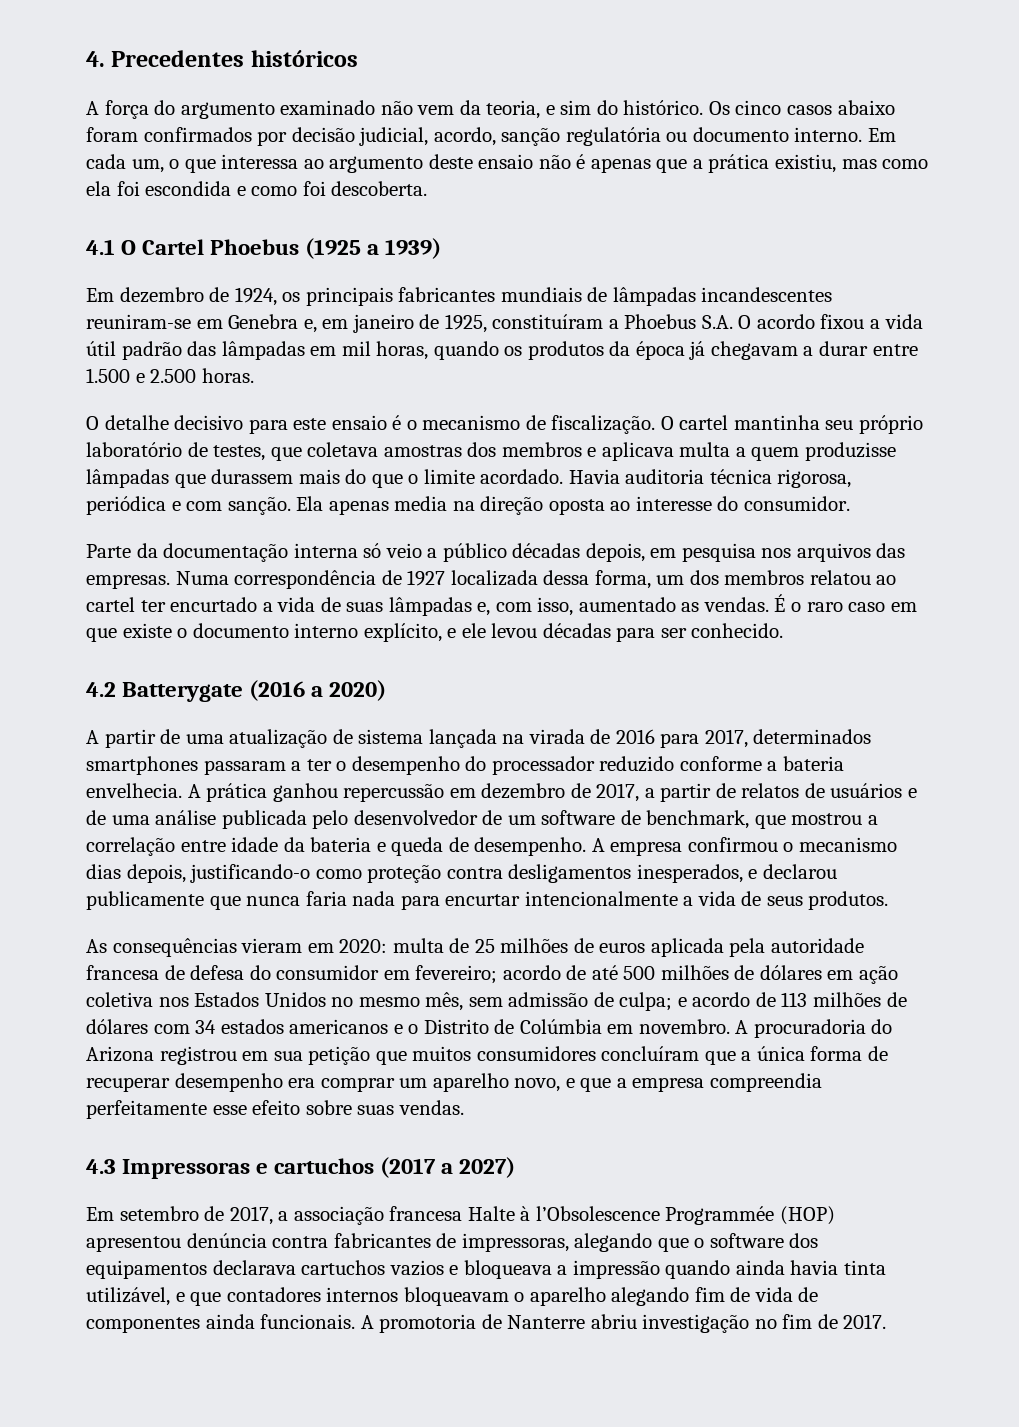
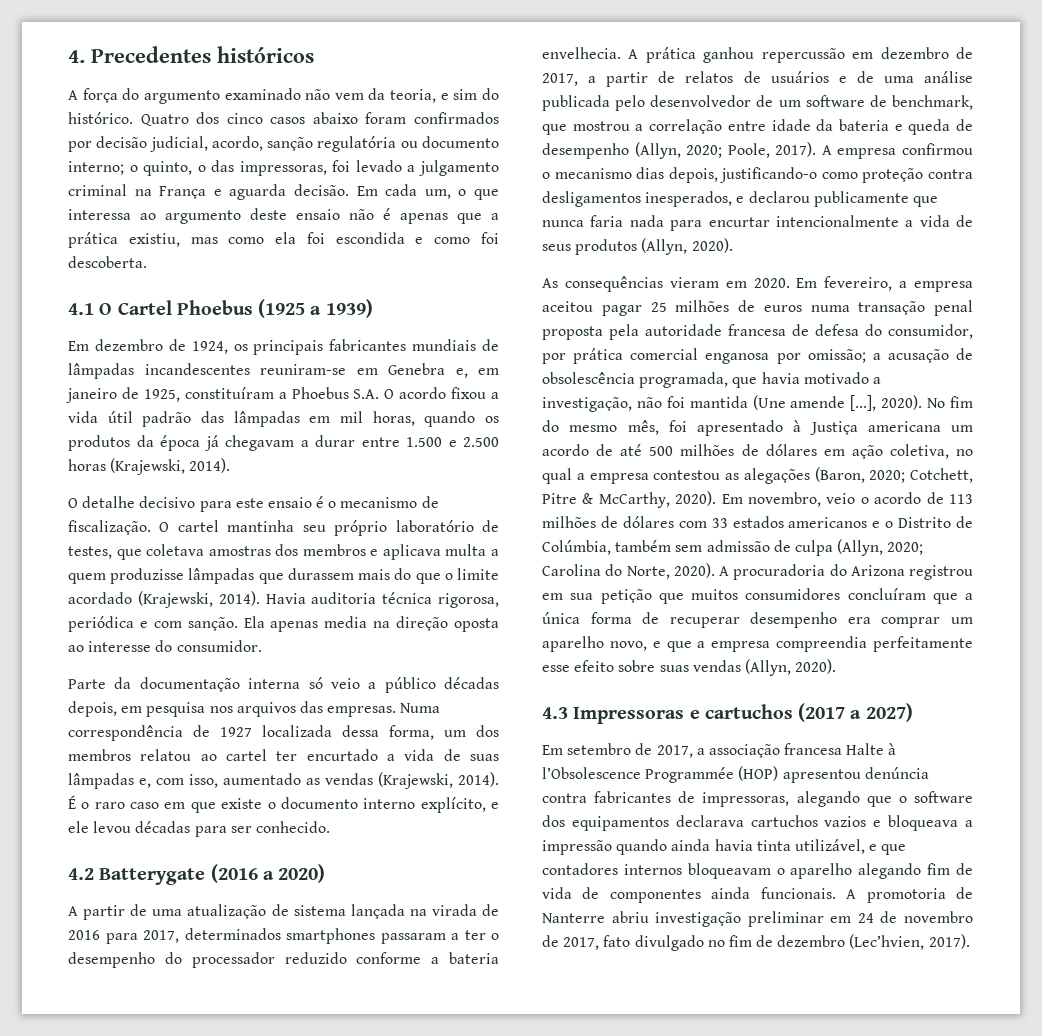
[708,101,730,115] Os -> [140,112,220,126] Quatro dos
[794,127,863,142] interno. -> [68,160,499,176] [68,184,349,200] interno; o quinto, o das impressoras, foi levado a julgamento criminal na França e aguarda decisão.
[201,368,254,383] horas. -> [68,458,231,475] horas (Krajewski, 2014).
[480,469,564,484] acordado. -> [68,591,260,608] acordado (Krajewski, 2014).
[703,597,769,612] vendas. -> [325,772,499,789] vendas (Krajewski, 2014).
[474,837,587,856] desempenho. -> [542,142,817,159] desempenho (Allyn, 2020; Poole, 2017).
[808,891,889,910] produtos. -> [575,238,733,255] produtos (Allyn, 2020).
[339,938,724,957] 2020: multa de 25 milhões de euros aplicada -> [753,276,973,292] [542,300,973,316] [542,326,603,340] 2020. Em fevereiro, a empresa aceitou pagar 25 milhões de euros numa transação penal proposta
[276,965,498,984] consumidor em fevereiro; -> [888,324,973,339] [542,348,973,364] [542,372,881,388] [542,395,974,412] [542,420,973,436] consumidor, por prática comercial enganosa por omissão; a acusação de obsolescência programada, que havia motivado a investigação, não foi mantida (Une amende [...], 2020). No fim do mesmo mês, foi apresentado à Justiça americana um
[86,992,687,1011] coletiva nos Estados Unidos no mesmo mês, sem admissão de culpa; e -> [889,444,973,459] [542,467,973,484] [542,491,869,508] coletiva, no qual a empresa contestou as alegações (Baron, 2020; Cotchett, Pitre & McCarthy, 2020). Em novembro, veio o
[195,1020,217,1034] 34 -> [711,518,728,528] 33
[519,1019,730,1034] Colúmbia em novembro. -> [542,539,924,556] [542,563,715,579] Colúmbia, também sem admissão de culpa (Allyn, 2020; Carolina do Norte, 2020).
[398,1100,464,1115] vendas. -> [692,659,837,676] vendas (Allyn, 2020).
[754,1314,887,1329] no fim de 2017. -> [747,911,973,927] [542,934,970,951] preliminar em 24 de novembro de 2017, fato divulgado no fim de dezembro (Lec’hvien, 2017).

